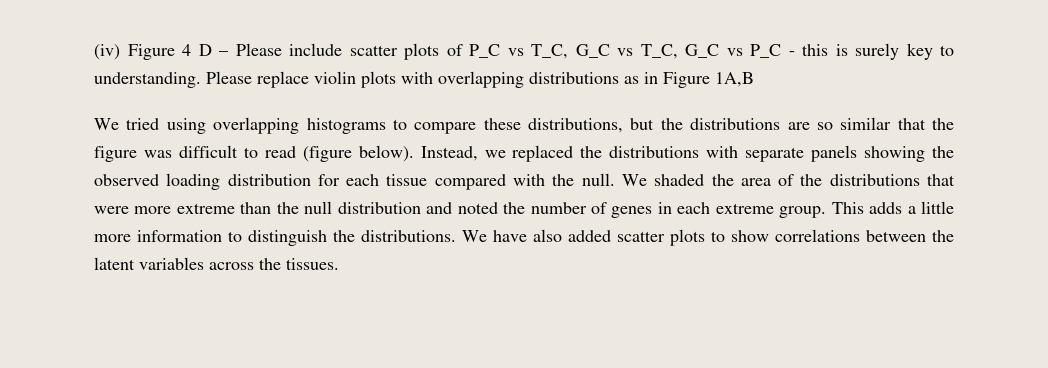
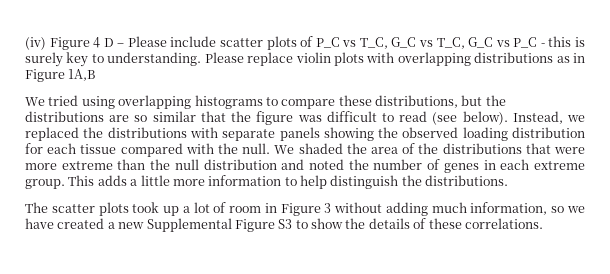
[302,146,352,162] (figure -> [432,112,458,125] (see
(242, 236) none -> [300,175,327,189] help
[462,229,954,246] [94,257,339,270] We have also added scatter plots to show correlations between the latent variables across the tissues. -> [25,202,585,216] [25,218,543,232] // The scatter plots took up a lot of room in Figure 3 without adding much information, so we have created a new Supplemental Figure S3 to show the details of these correlations.

